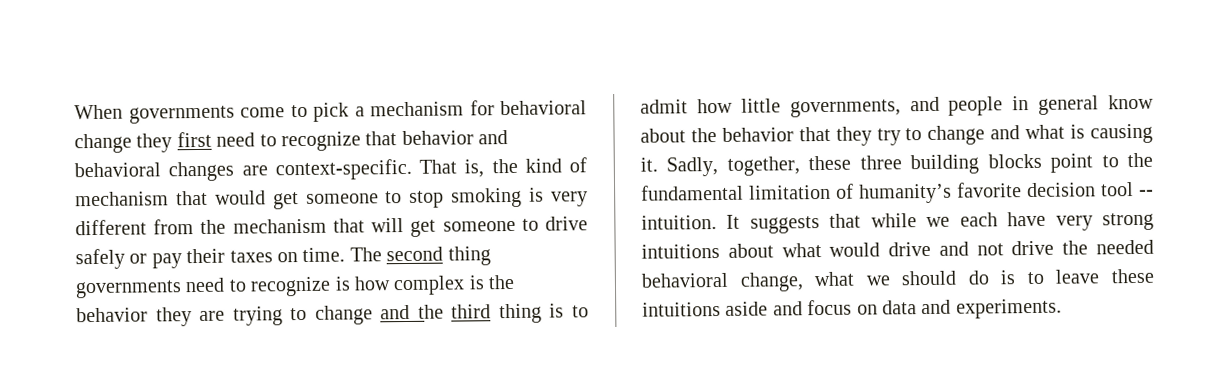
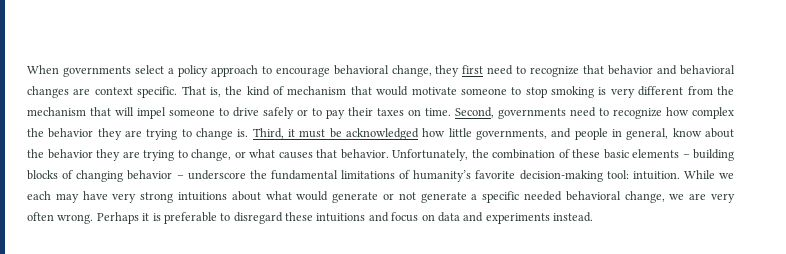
[240,100,587,122] [74,133,132,154] come to pick a mechanism for behavioral change -> [134,65,432,77] select a policy approach to encourage behavioral change,
[274,158,412,181] context-specific. -> [94,86,178,98] context specific.
[272,192,299,210] get -> [411,87,457,95] motivate
[410,219,437,237] get -> [137,107,166,119] impel
(148, 258) none -> [312,108,322,116] to
[349,246,491,266] The second thing -> [455,107,494,118] Second,
[334,276,351,291] is -> (662, 113) none
[468,275,485,290] is -> (734, 113) none
[380,303,590,324] [640,99,688,114] and the third thing is to admit -> [237,128,419,140] is. Third, it must be acknowledged
[1038,95,1100,115] general -> [626,128,669,140] general,
[798,123,1153,146] [640,153,1119,177] that they try to change and what is causing it. Sadly, together, these three building blocks point to -> [96,149,734,161] [27,170,246,182] they are trying to change, or what causes that behavior. Unfortunately, the combination of these basic elements – building blocks of changing behavior – underscore
[749,184,831,200] limitation -> [341,170,395,179] limitations
[1027,182,1154,198] [641,213,917,234] decision tool -- intuition. It suggests that while -> [519,170,715,182] decision-making tool: intuition. While
(998, 219) none -> [55,193,79,203] may
[888,239,1154,257] [641,269,1100,292] drive and not drive the needed behavioral change, what we should do is to leave -> [332,191,735,203] [27,212,283,224] generate or not generate a specific needed behavioral change, we are very often wrong. Perhaps it is preferable to disregard
[725,301,769,316] aside -> (366, 217) none
[955,298,1062,319] experiments. -> [485,212,593,224] experiments instead.

